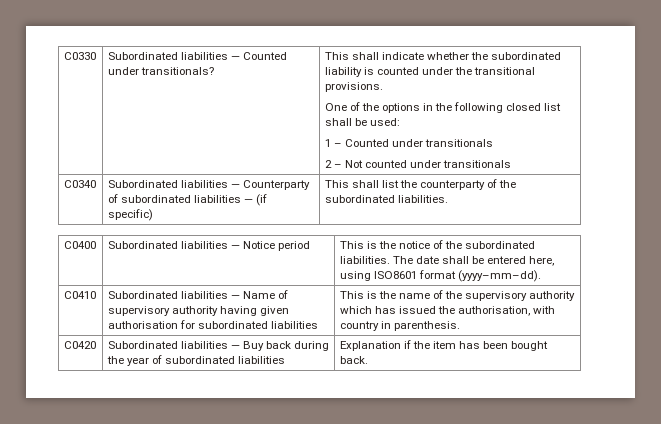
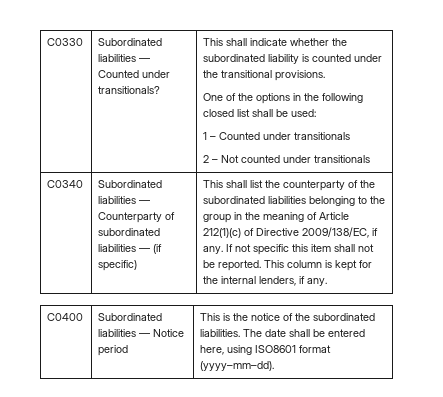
[397,195,448,203] liabilities. -> [268,196,386,206] [203,212,350,223] [203,227,379,238] [203,244,375,255] [203,260,373,271] [203,276,328,286] liabilities belonging to the group in the meaning of Article 212(1)(c) of Directive 2009/138/EC, if any. If not specific this item shall not be reported. This column is kept for the internal lenders, if any.
[63,291,96,299] [107,290,288,299] [107,306,289,316] [107,320,318,329] [339,290,576,301] [339,306,556,316] [339,321,460,331] [63,341,96,349] [107,341,330,351] [106,355,285,366] [339,340,549,351] [339,356,368,364] // C0410 | Subordinated liabilities — Name of supervisory authority having given authorisation for subordinated liabilities | This is the name of the supervisory authority which has issued the authorisation, with country in parenthesis. // C0420 | Subordinated liabilities — Buy back during the year of subordinated liabilities | Explanation if the item has been bought back. -> (275, 366) none

